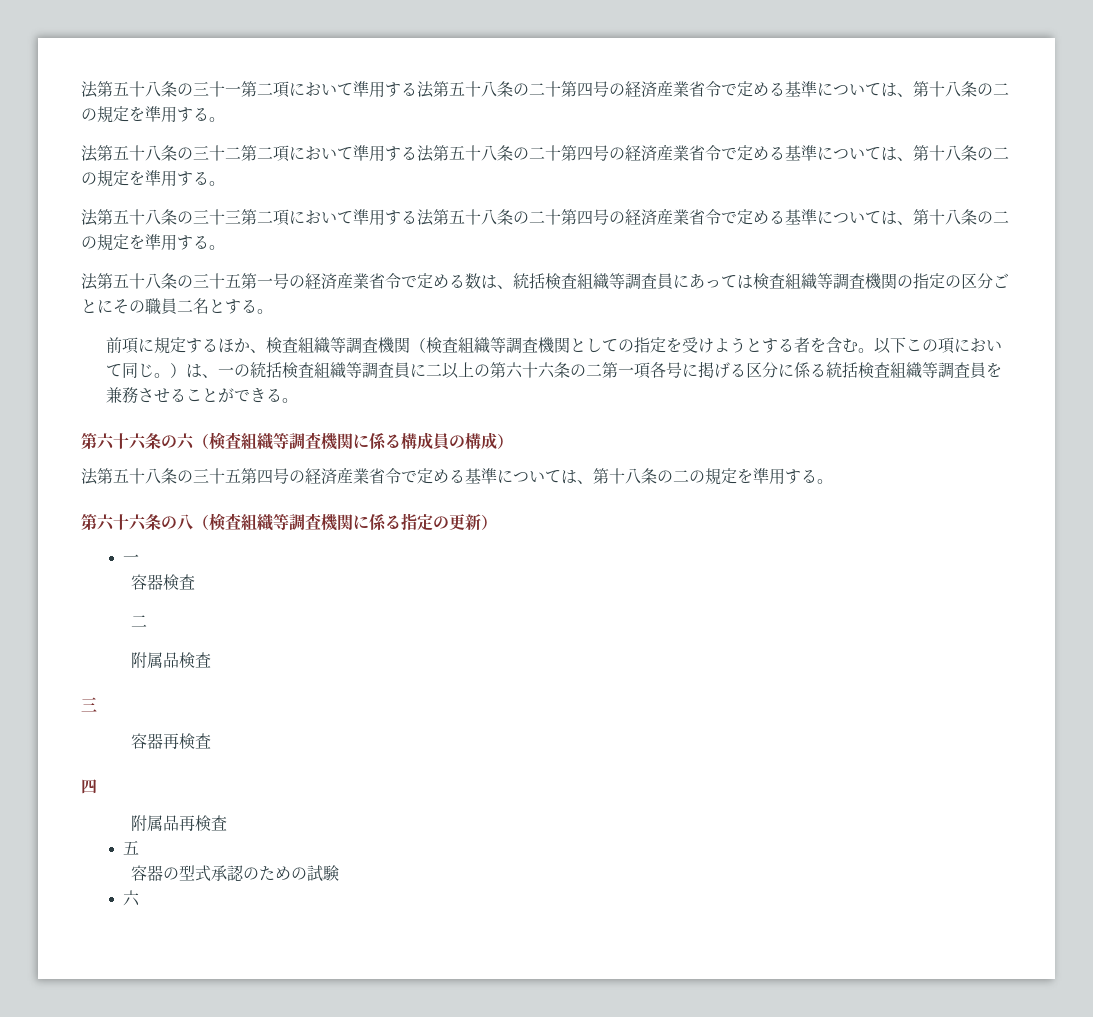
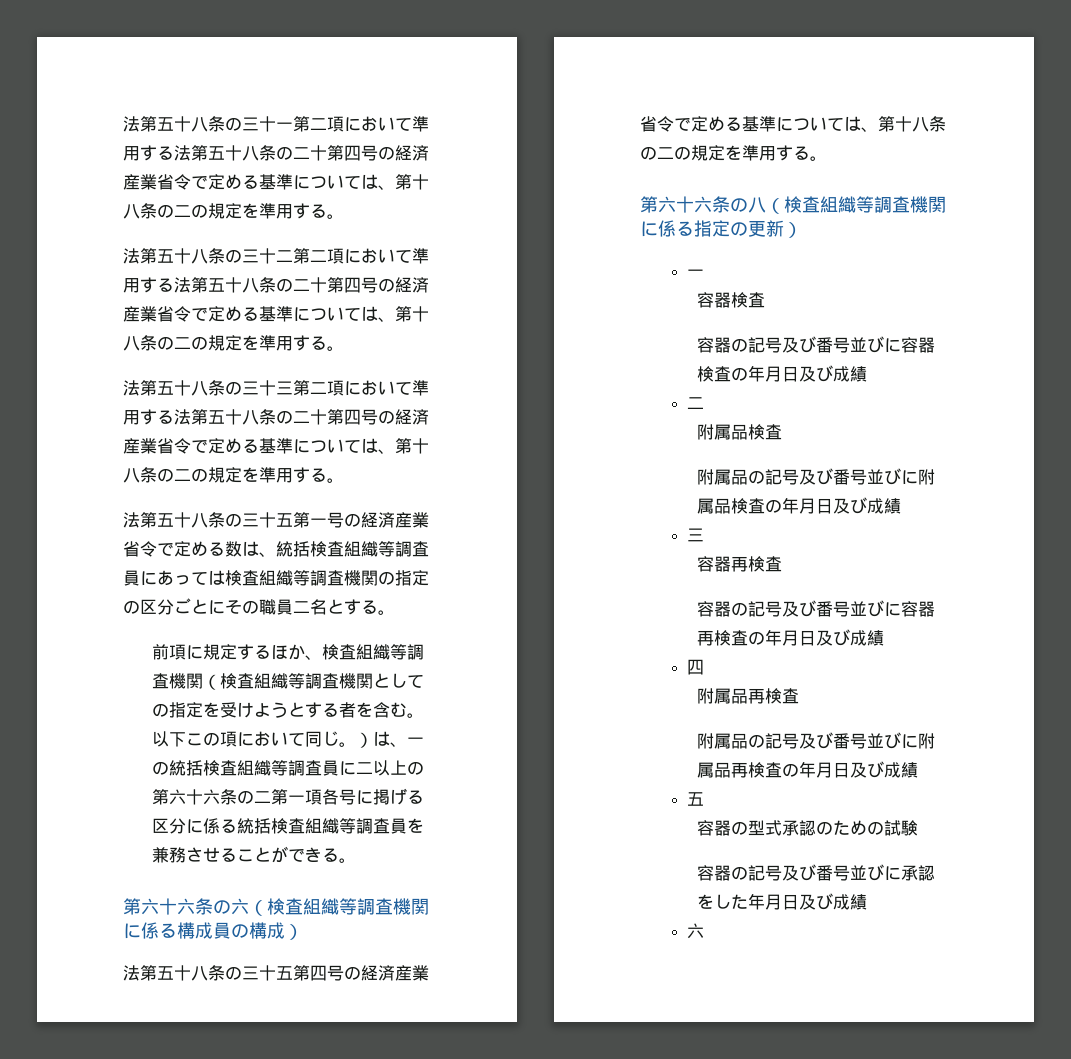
[130,615,147,627] [130,652,211,669] [81,697,97,712] [130,733,211,749] [81,779,97,794] [130,815,227,832] 二 // 附属品検査 // 三 // 容器再検査 // 四 // 附属品再検査 -> [697,336,936,353] [697,365,868,382] [687,397,705,409] [697,424,783,440] [697,468,936,485] [697,497,902,514] [687,528,705,542] [697,556,783,572] [697,600,936,617] [697,629,885,646] [687,659,705,675] [697,688,800,704] [697,732,936,749] [697,761,919,778] 容器の記号及び番号並びに容器検査の年月日及び成績 // 二 // 附属品検査 // 附属品の記号及び番号並びに附属品検査の年月日及び成績 // 三 // 容器再検査 // 容器の記号及び番号並びに容器再検査の年月日及び成績 // 四 // 附属品再検査 // 附属品の記号及び番号並びに附属品再検査の年月日及び成績
(339, 873) none -> [697,864,936,881] [697,893,868,910] // 容器の記号及び番号並びに承認をした年月日及び成績

